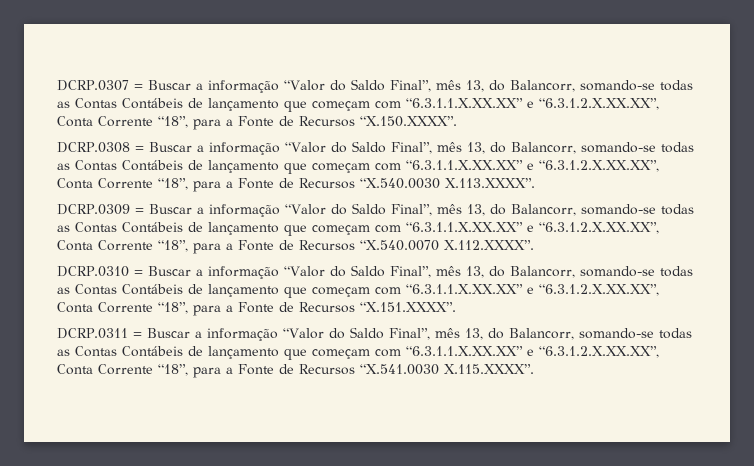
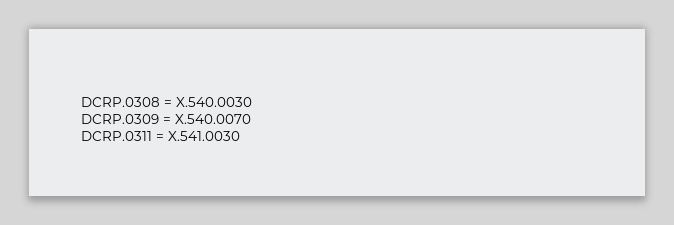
[57,79,693,93] [57,98,659,112] [57,116,457,130] [57,141,694,155] [57,160,659,174] [57,178,535,192] [57,203,694,217] [57,222,659,236] [57,240,534,254] [57,265,693,279] [57,284,659,298] [57,302,456,316] [57,327,692,341] [57,346,659,360] [57,364,534,378] DCRP.0307 = Buscar a informação “Valor do Saldo Final”, mês 13, do Balancorr, somando-se todas as Contas Contábeis de lançamento que começam com “6.3.1.1.X.XX.XX” e “6.3.1.2.X.XX.XX”, Conta Corrente “18”, para a Fonte de Recursos “X.150.XXXX”. // DCRP.0308 = Buscar a informação “Valor do Saldo Final”, mês 13, do Balancorr, somando-se todas as Contas Contábeis de lançamento que começam com “6.3.1.1.X.XX.XX” e “6.3.1.2.X.XX.XX”, Conta Corrente “18”, para a Fonte de Recursos “X.540.0030 X.113.XXXX”. // DCRP.0309 = Buscar a informação “Valor do Saldo Final”, mês 13, do Balancorr, somando-se todas as Contas Contábeis de lançamento que começam com “6.3.1.1.X.XX.XX” e “6.3.1.2.X.XX.XX”, Conta Corrente “18”, para a Fonte de Recursos “X.540.0070 X.112.XXXX”. // DCRP.0310 = Buscar a informação “Valor do Saldo Final”, mês 13, do Balancorr, somando-se todas as Contas Contábeis de lançamento que começam com “6.3.1.1.X.XX.XX” e “6.3.1.2.X.XX.XX”, Conta Corrente “18”, para a Fonte de Recursos “X.151.XXXX”. // DCRP.0311 = Buscar a informação “Valor do Saldo Final”, mês 13, do Balancorr, somando-se todas as Contas Contábeis de lançamento que começam com “6.3.1.1.X.XX.XX” e “6.3.1.2.X.XX.XX”, Conta Corrente “18”, para a Fonte de Recursos “X.541.0030 X.115.XXXX”. -> [81,97,252,107] [81,114,251,124] [81,131,240,141] DCRP.0308 = X.540.0030 // DCRP.0309 = X.540.0070 // DCRP.0311 = X.541.0030

